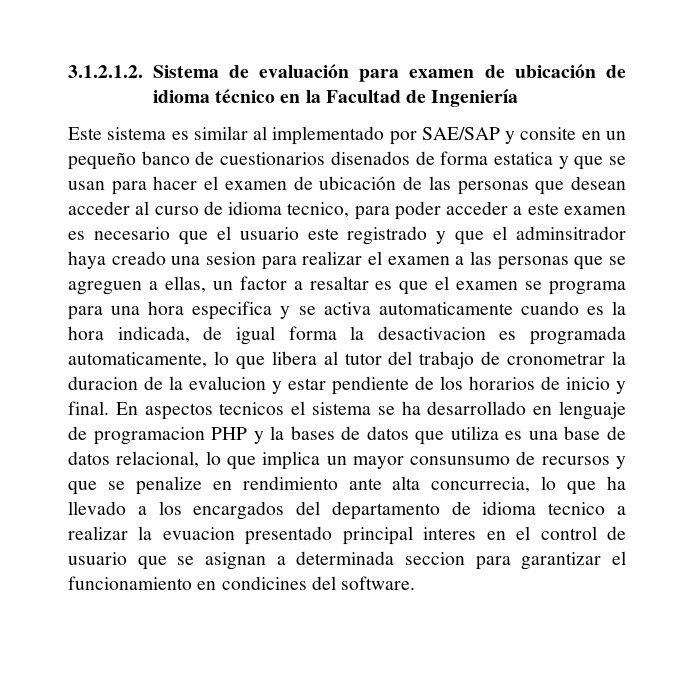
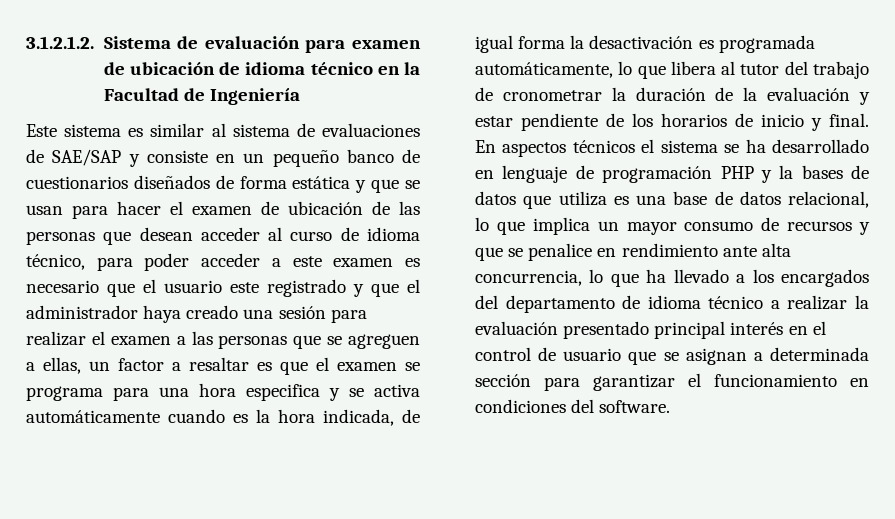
[272,126,417,145] implementado por -> [232,123,420,137] [26,149,44,163] sistema de evaluaciones de
[520,127,577,140] consite -> [146,150,208,163] consiste
[330,151,410,165] disenados -> [133,175,210,189] diseñados
[493,152,553,165] estatica -> [292,176,351,189] estática
[287,202,350,218] tecnico, -> [26,254,85,270] técnico,
[515,226,626,240] adminsitrador -> [26,305,138,319] administrador
[205,252,256,265] sesion -> [278,306,326,319] sesión
[378,302,513,315] automaticamente -> [26,410,160,423] automáticamente
[377,326,486,340] desactivacion -> [589,35,694,49] desactivación
[68,352,207,368] automaticamente, -> [475,62,613,78] automáticamente,
[68,376,138,390] duracion -> [635,87,706,101] duración
[189,376,266,390] evalucion -> [767,87,851,101] evaluación
[219,402,285,415] tecnicos -> [572,140,635,153] técnicos
[93,427,205,445] programacion -> [602,166,713,183] programación
[410,456,511,465] consunsumo -> [684,221,754,231] consumo
[135,476,202,495] penalize -> [528,243,593,261] penalice
[431,477,531,493] concurrecia, -> [475,270,582,286] concurrencia,
[548,502,606,515] tecnico -> [708,296,764,309] técnico
[162,527,235,540] evuacion -> [475,321,558,335] evaluación
[423,527,477,540] interes -> [730,322,784,335] interés
[405,552,465,565] seccion -> [475,374,531,387] sección
[221,576,307,590] condicines -> [475,399,566,413] condiciones

